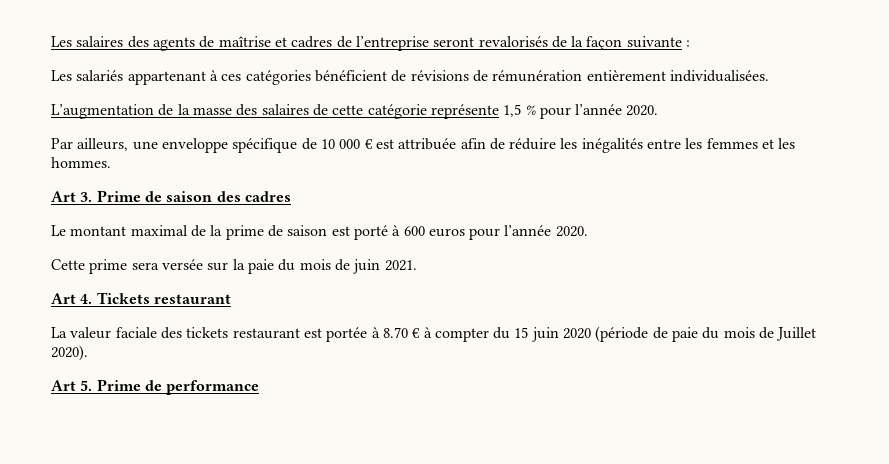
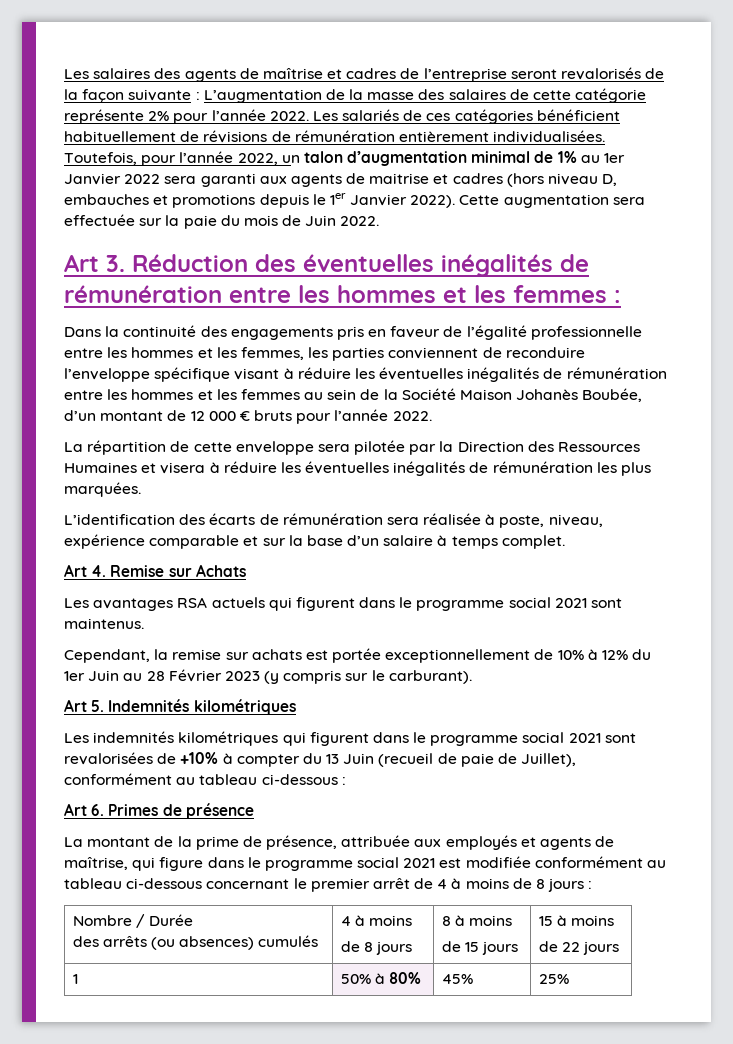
[51,70,769,85] // Les salariés appartenant à ces catégories bénéficient de révisions de rémunération entièrement individualisées. // -> (200, 96) none
[503,104,659,119] [51,138,796,153] [51,157,111,168] [51,190,291,202] [51,225,588,240] [51,259,203,274] 1,5 % pour l’année 2020. // Par ailleurs, une enveloppe spécifique de 10 000 € est attribuée afin de réduire les inégalités entre les femmes et les hommes. // Art 3. Prime de saison des cadres // Le montant maximal de la prime de saison est porté à 600 euros pour l’année 2020. // Cette prime sera versée -> [148,109,620,124] [64,130,606,143] [64,151,626,166] [64,173,618,187] [64,193,645,208] [64,214,135,226] 2% pour l’année 2022. Les salariés de ces catégories bénéficient habituellement de révisions de rémunération entièrement individualisées. Toutefois, pour l’année 2022, un talon d’augmentation minimal de 1% au 1er Janvier 2022 sera garanti aux agents de maitrise et cadres (hors niveau D, embauches et promotions depuis le 1er Janvier 2022). Cette augmentation sera effectuée
[353,259,417,274] [51,292,231,304] [51,326,817,342] [51,345,88,361] [51,379,260,395] juin 2021. // Art 4. Tickets restaurant // La valeur faciale des tickets restaurant est portée à 8.70 € à compter du 15 juin 2020 (période de paie du mois de Juillet 2020). // Art 5. Prime de performance -> [305,215,380,226] [64,254,589,277] [64,285,621,303] [64,325,642,340] [64,347,585,361] [64,367,667,382] [64,388,643,402] [64,409,432,424] [64,440,641,455] [64,461,652,476] [64,482,141,497] [64,513,603,528] [64,534,565,549] [64,564,246,577] [64,597,623,611] [64,618,144,629] [64,648,652,663] [64,669,472,684] [64,699,296,715] [64,731,636,746] [64,752,577,767] [64,773,346,785] [64,803,254,819] [64,835,615,850] [64,856,667,871] [64,878,593,892] [72,914,193,928] [72,935,319,950] [340,915,412,926] [340,941,412,955] [441,915,512,926] [441,941,518,955] [538,915,614,926] [538,941,619,955] [72,974,78,984] [340,972,421,984] [441,974,473,984] [538,974,569,984] Juin 2022. // Art 3. Réduction des éventuelles inégalités de rémunération entre les hommes et les femmes : // Dans la continuité des engagements pris en faveur de l’égalité professionnelle entre les hommes et les femmes, les parties conviennent de reconduire l’enveloppe spécifique visant à réduire les éventuelles inégalités de rémunération entre les hommes et les femmes au sein de la Société Maison Johanès Boubée, d’un montant de 12 000 € bruts pour l’année 2022. // La répartition de cette enveloppe sera pilotée par la Direction des Ressources Humaines et visera à réduire les éventuelles inégalités de rémunération les plus marquées. // L’identification des écarts de rémunération sera réalisée à poste, niveau, expérience comparable et sur la base d’un salaire à temps complet. // Art 4. Remise sur Achats // Les avantages RSA actuels qui figurent dans le programme social 2021 sont maintenus. // Cependant, la remise sur achats est portée exceptionnellement de 10% à 12% du 1er Juin au 28 Février 2023 (y compris sur le carburant). // Art 5. Indemnités kilométriques // Les indemnités kilométriques qui figurent dans le programme social 2021 sont revalorisées de +10% à compter du 13 Juin (recueil de paie de Juillet), conformément au tableau ci-dessous : // Art 6. Primes de présence // La montant de la prime de présence, attribuée aux employés et agents de maîtrise, qui figure dans le programme social 2021 est modifiée conformément au tableau ci-dessous concernant le premier arrêt de 4 à moins de 8 jours : // Nombre / Durée // des arrêts (ou absences) cumulés | 4 à moins // de 8 jours | 8 à moins // de 15 jours | 15 à moins // de 22 jours // 1 | 50% à 80% | 45% | 25%

